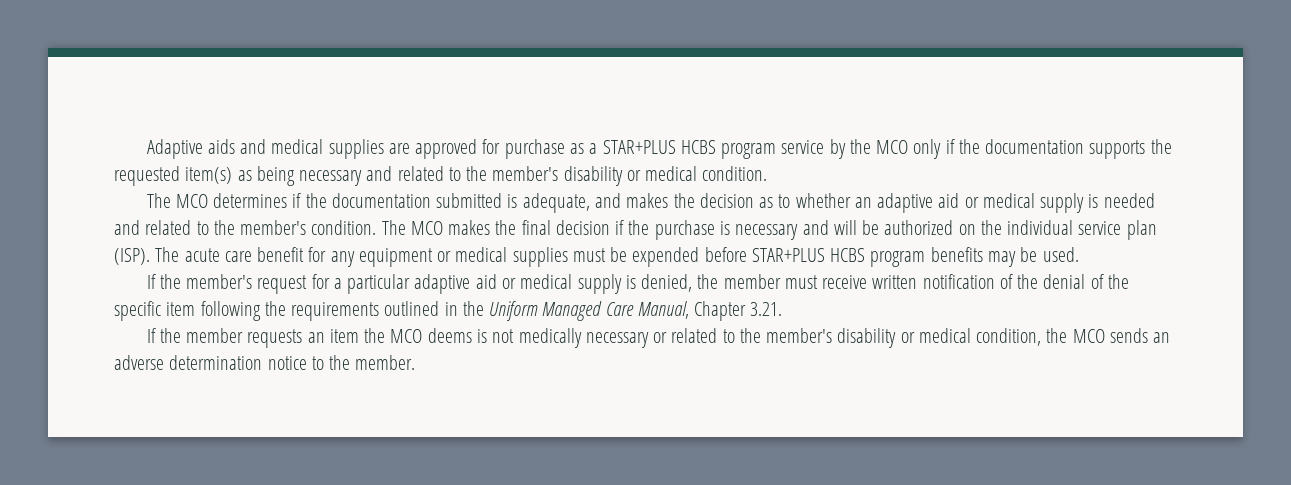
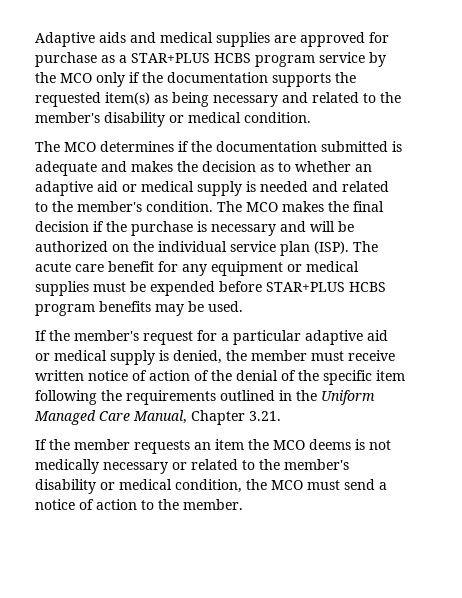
[522,193,590,213] adequate, -> [35,161,97,176] adequate
[922,274,995,289] notification -> [88,370,190,381] notice of action
[1109,328,1171,343] [114,355,307,370] sends an adverse determination notice -> [307,479,387,490] [35,499,137,510] must send a notice of action

